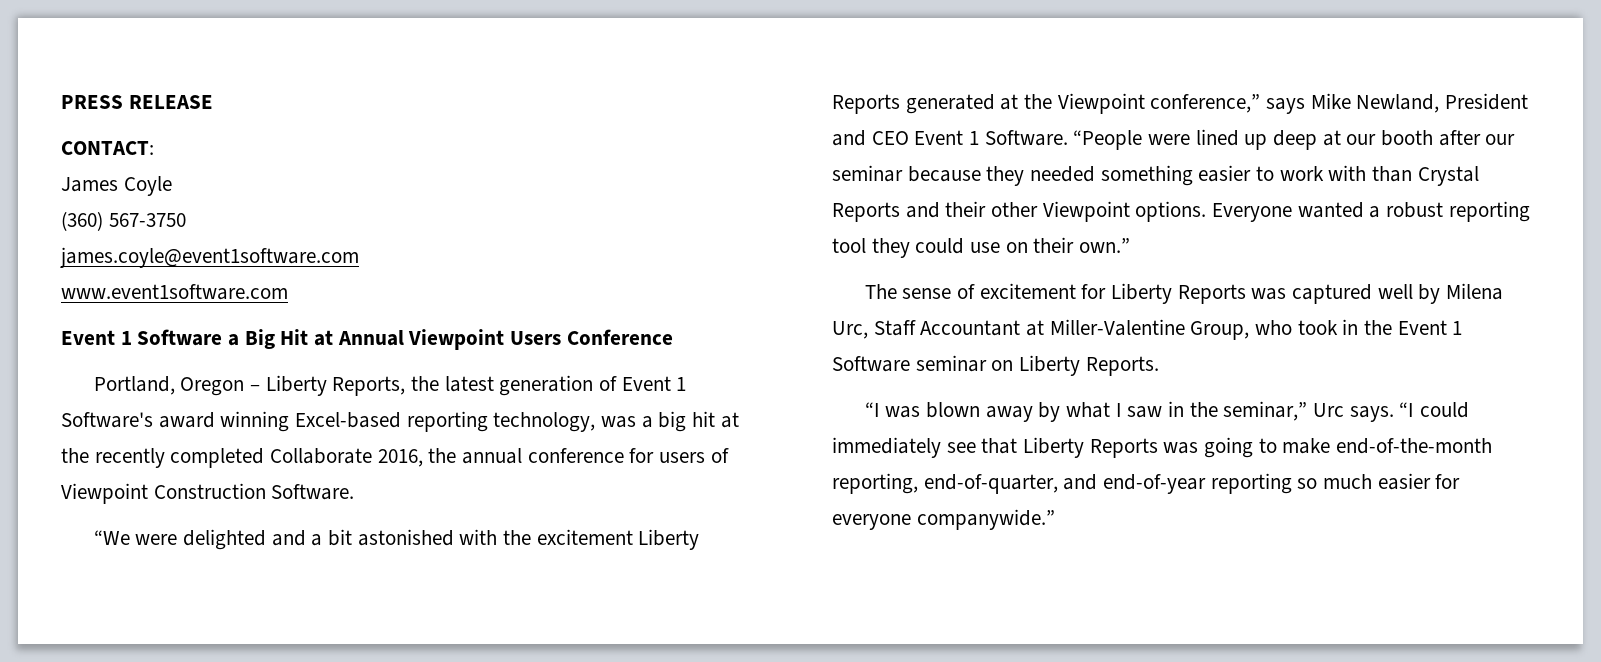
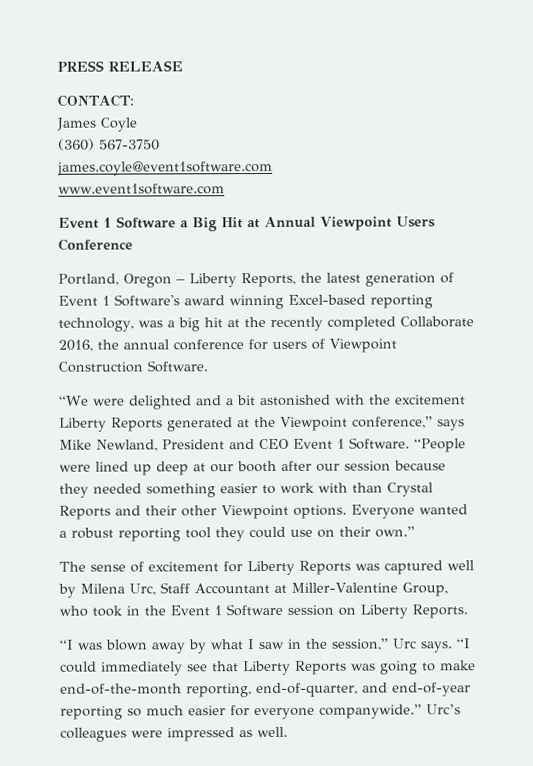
[832,165,903,182] seminar -> [344,460,391,472] session
[915,355,987,372] seminar -> [287,604,334,616] session
[1223,401,1308,421] seminar,” -> [331,638,389,651] session,”
(1055, 519) none -> [426,704,461,715] [60,726,288,742] Urc’s colleagues were impressed as well.

